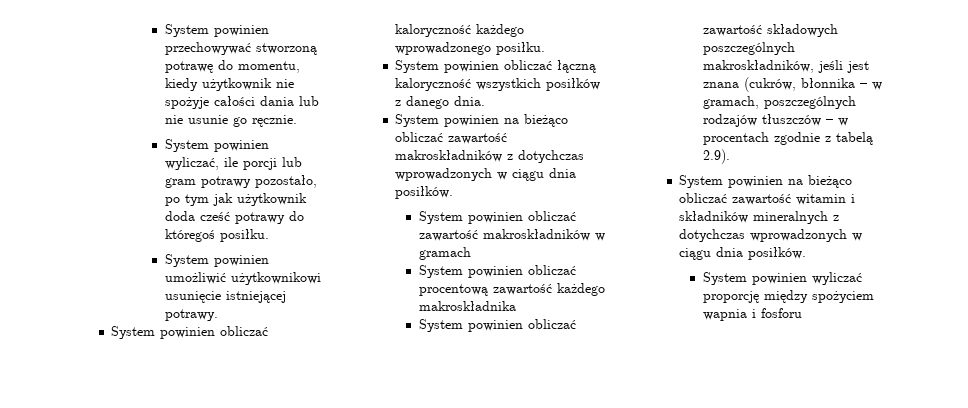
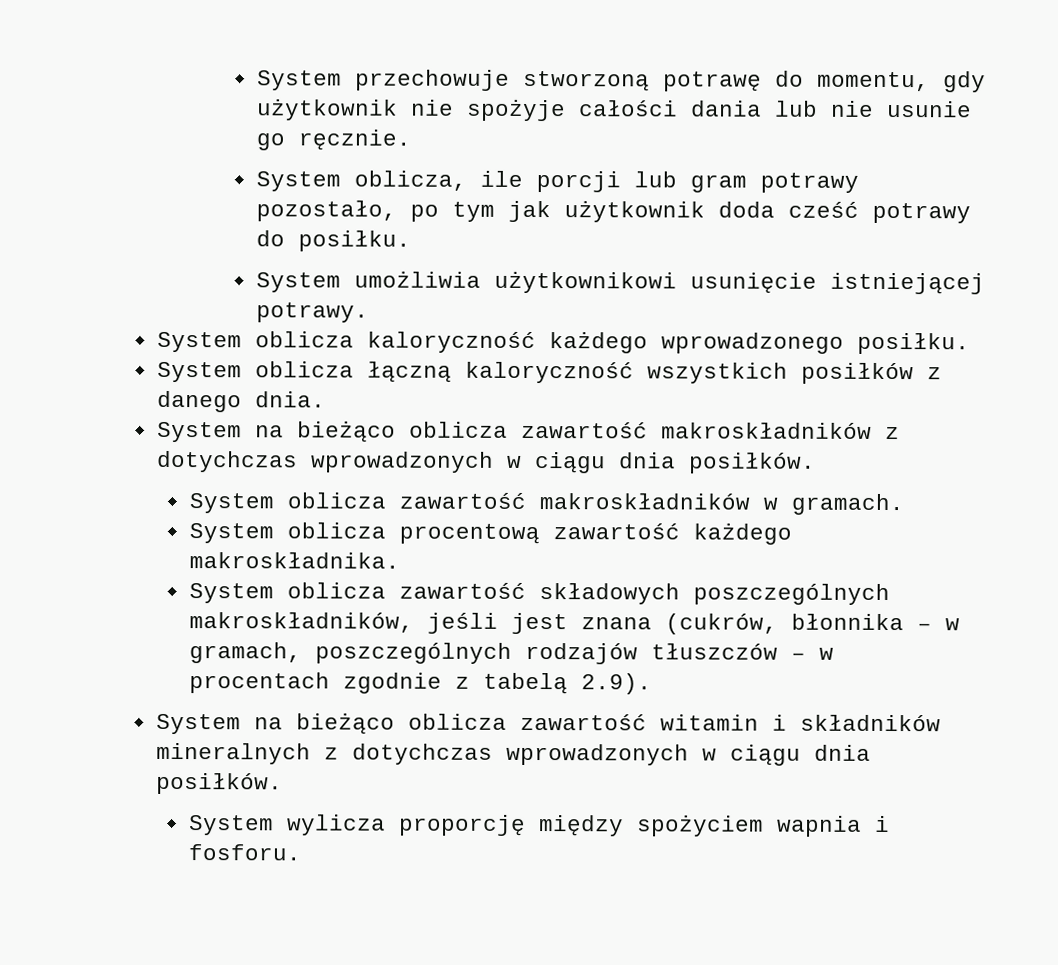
[164,24,269,37] [164,42,251,55] System powinien przechowywać -> [256,69,510,91] System przechowuje
[164,78,198,91] kiedy -> [942,71,986,93] gdy
[213,140,269,152] [164,157,219,170] powinien wyliczać, -> [353,170,467,191] oblicza,
[164,229,269,242] [164,254,269,267] [164,272,226,284] któregoś posiłku. // System powinien umożliwić -> [297,230,411,252] [255,270,481,293] posiłku. // System umożliwia
[160,326,269,339] powinien obliczać -> [254,331,354,348] oblicza
[444,60,553,73] powinien obliczać -> [254,361,354,378] oblicza
[444,114,569,127] [395,132,444,142] powinien na bieżąco obliczać -> [254,420,508,443] na bieżąco oblicza
[467,211,576,224] powinien obliczać -> [286,492,386,509] oblicza
[418,247,471,260] [418,265,576,278] gramach // System powinien obliczać -> [790,493,904,516] [188,522,386,544] gramach. // System oblicza
[418,301,516,311] [418,319,576,332] makroskładnika // System powinien obliczać -> [188,552,400,569] [188,582,386,604] makroskładnika. // System oblicza
[728,175,853,188] [679,193,728,203] powinien na bieżąco obliczać -> [253,712,507,735] na bieżąco oblicza
[751,272,862,285] powinien wyliczać -> [286,814,386,836] wylicza
[760,308,802,318] fosforu -> [187,844,301,861] fosforu.

